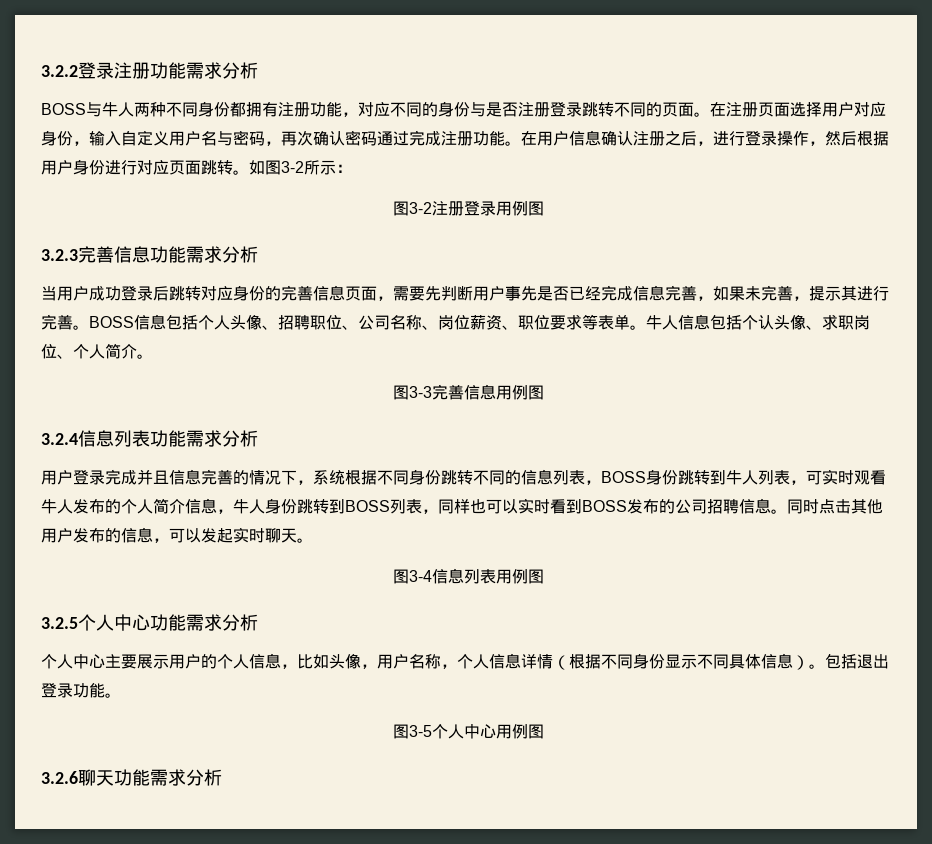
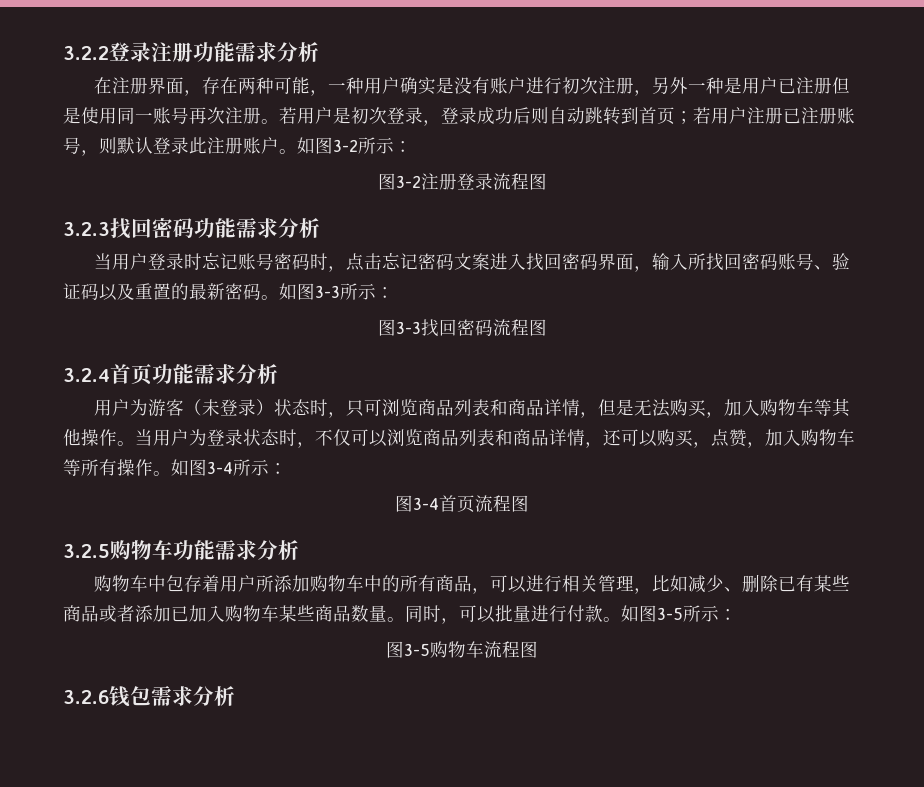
[41,101,886,117] [41,130,889,146] [41,159,233,175] BOSS与牛人两种不同身份都拥有注册功能，对应不同的身份与是否注册登录跳转不同的页面。在注册页面选择用户对应身份，输入自定义用户名与密码，再次确认密码通过完成注册功能。在用户信息确认注册之后，进行登录操作，然后根据用户身份进行对应页面跳转 -> [94,77,851,96] [63,107,855,126] [63,137,279,156] 在注册界面，存在两种可能，一种用户确实是没有账户进行初次注册，另外一种是用户已注册但是使用同一账号再次注册。若用户是初次登录，登录成功后则自动跳转到首页；若用户注册已注册账号，则默认登录此注册账户
[496,201,528,216] 用例 -> [492,173,529,190] 流程
[78,246,150,263] 完善信息 -> [110,218,194,239] 找回密码
[89,285,889,301] [41,314,870,330] [41,343,153,359] [393,384,528,400] 成功登录后跳转对应身份的完善信息页面，需要先判断用户事先是否已经完成信息完善，如果未完善，提示其进行完善。BOSS信息包括个人头像、招聘职位、公司名称、岗位薪资、职位要求等表单。牛人信息包括个认头像、求职岗位、个人简介。 // 图3-3完善信息用例 -> [148,252,851,272] [63,283,394,301] [377,319,529,337] 登录时忘记账号密码时，点击忘记密码文案进入找回密码界面，输入所找回密码账号、验证码以及重置的最新密码。如图3-3所示： // 图3-3找回密码流程
[78,430,150,447] 信息列表 -> [110,364,152,385] 首页
[73,469,886,485] [41,498,883,514] [41,527,313,543] [393,568,528,584] 登录完成并且信息完善的情况下，系统根据不同身份跳转不同的信息列表，BOSS身份跳转到牛人列表，可实时观看牛人发布的个人简介信息，牛人身份跳转到BOSS列表，同样也可以实时看到BOSS发布的公司招聘信息。同时点击其他用户发布的信息，可以发起实时聊天。 // 图3-4信息列表用例 -> [130,398,852,418] [63,429,855,448] [63,459,287,476] [395,495,511,513] 为游客（未登录）状态时，只可浏览商品列表和商品详情，但是无法购买，加入购物车等其他操作。当用户为登录状态时，不仅可以浏览商品列表和商品详情，还可以购买，点赞，加入购物车等所有操作。如图3-4所示： // 图3-4首页流程
[78,614,258,631] [41,653,889,670] [41,683,121,698] [393,724,528,739] 个人中心功能需求分析 // 个人中心主要展示用户的个人信息，比如头像，用户名称，个人信息详情（根据不同身份显示不同具体信息）。包括退出登录功能。 // 图3-5个人中心用例 -> [110,539,299,560] [94,574,851,594] [63,605,737,624] [386,641,520,658] 购物车功能需求分析 // 购物车中包存着用户所添加购物车中的所有商品，可以进行相关管理，比如减少、删除已有某些商品或者添加已加入购物车某些商品数量。同时，可以批量进行付款。如图3-5所示： // 图3-5购物车流程
[78,769,150,786] 聊天功能 -> [109,686,151,707] 钱包

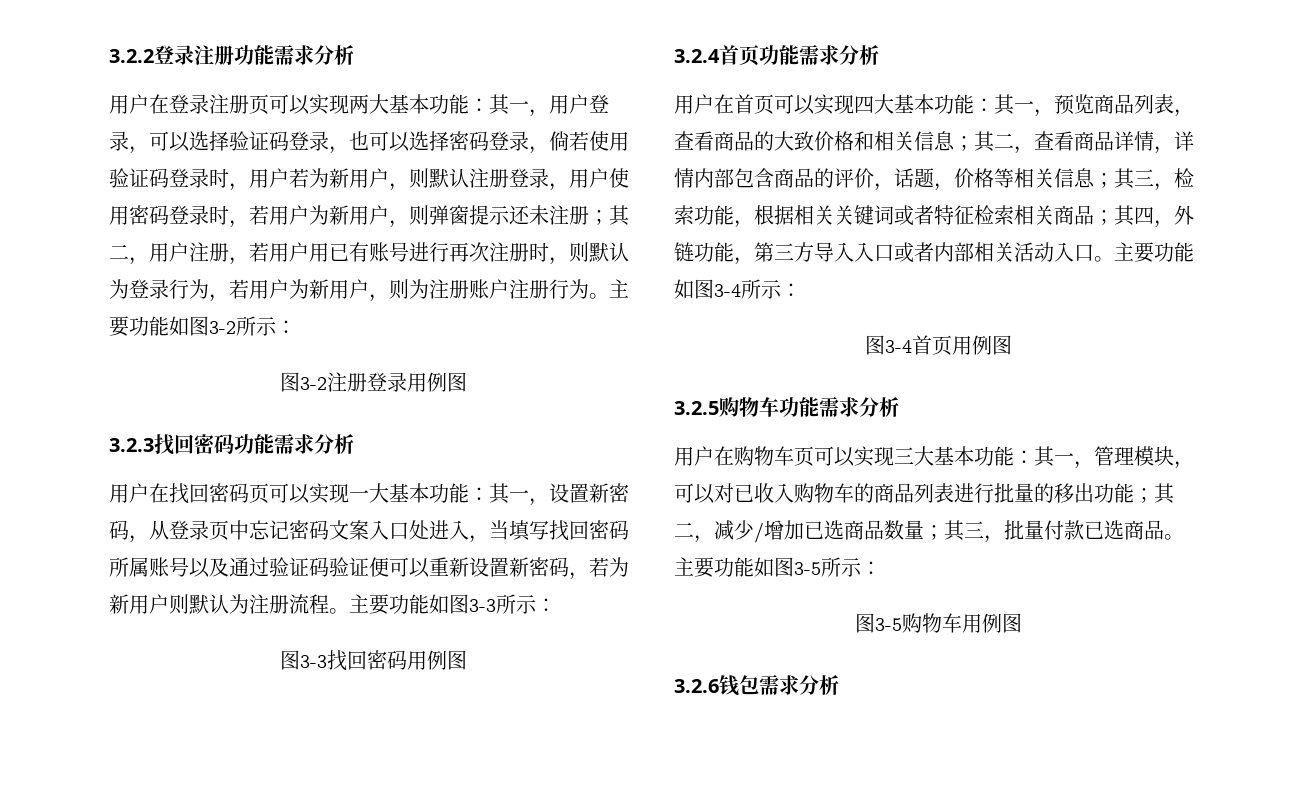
[94,77,851,96] [63,107,855,126] [63,137,297,156] 在注册界面，存在两种可能，一种用户确实是没有账户进行初次注册，另外一种是用户已注册但是使用同一账号再次注册。若用户是初次登录，登录成功后则自动跳转到首页；若用户注册已注册账号，则默认登录此注册账户。 -> [109,94,609,117] [109,131,629,154] [109,168,629,191] [109,205,630,228] [109,242,629,265] [109,279,629,302] [109,316,169,337] 用户在登录注册页可以实现两大基本功能：其一，用户登录，可以选择验证码登录，也可以选择密码登录，倘若使用验证码登录时，用户若为新用户，则默认注册登录，用户使用密码登录时，若用户为新用户，则弹窗提示还未注册；其二，用户注册，若用户用已有账号进行再次注册时，则默认为登录行为，若用户为新用户，则为注册账户注册行为。主要功能
[492,173,529,190] 流程 -> [407,372,447,392] 用例
[94,252,851,272] [63,283,279,301] 当用户登录时忘记账号密码时，点击忘记密码文案进入找回密码界面，输入所找回密码账号、验证码以及重置的最新密码。 -> [109,483,629,506] [109,520,629,543] [109,557,629,580] [109,594,429,615] 用户在找回密码页可以实现一大基本功能：其一，设置新密码，从登录页中忘记密码文案入口处进入，当填写找回密码所属账号以及通过验证码验证便可以重新设置新密码，若为新用户则默认为注册流程。主要功能
[492,319,529,336] 流程 -> [407,650,447,670] 用例
[130,398,852,418] [63,429,855,448] [63,459,171,476] 为游客（未登录）状态时，只可浏览商品列表和商品详情，但是无法购买，加入购物车等其他操作。当用户为登录状态时，不仅可以浏览商品列表和商品详情，还可以购买，点赞，加入购物车等所有操作。 -> [714,94,1194,117] [674,131,1194,154] [674,168,1194,191] [674,205,1194,228] [674,242,1194,265] 在首页可以实现四大基本功能：其一，预览商品列表，查看商品的大致价格和相关信息；其二，查看商品详情，详情内部包含商品的评价，话题，价格等相关信息；其三，检索功能，根据相关关键词或者特征检索相关商品；其四，外链功能，第三方导入入口或者内部相关活动入口。主要功能
[475,495,511,512] 流程 -> [952,335,992,355] 用例
[94,574,851,594] [63,605,621,624] 购物车中包存着用户所添加购物车中的所有商品，可以进行相关管理，比如减少、删除已有某些商品或者添加已加入购物车某些商品数量。同时，可以批量进行付款。 -> [674,446,1194,469] [674,483,1175,504] [674,520,1184,543] [674,557,754,578] 用户在购物车页可以实现三大基本功能：其一，管理模块，可以对已收入购物车的商品列表进行批量的移出功能；其二，减少/增加已选商品数量；其三，批量付款已选商品。主要功能
[484,641,520,658] 流程 -> [962,613,1002,633] 用例

